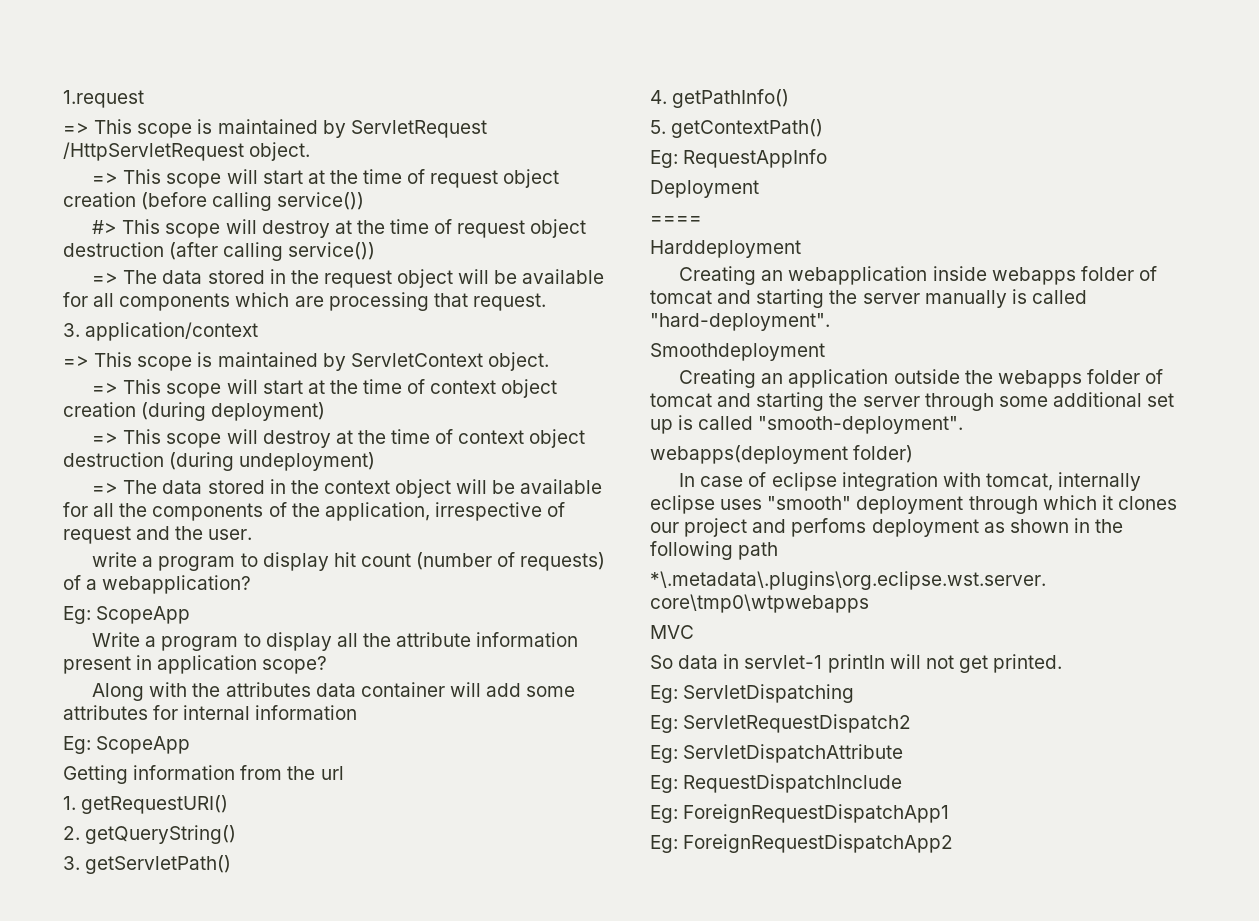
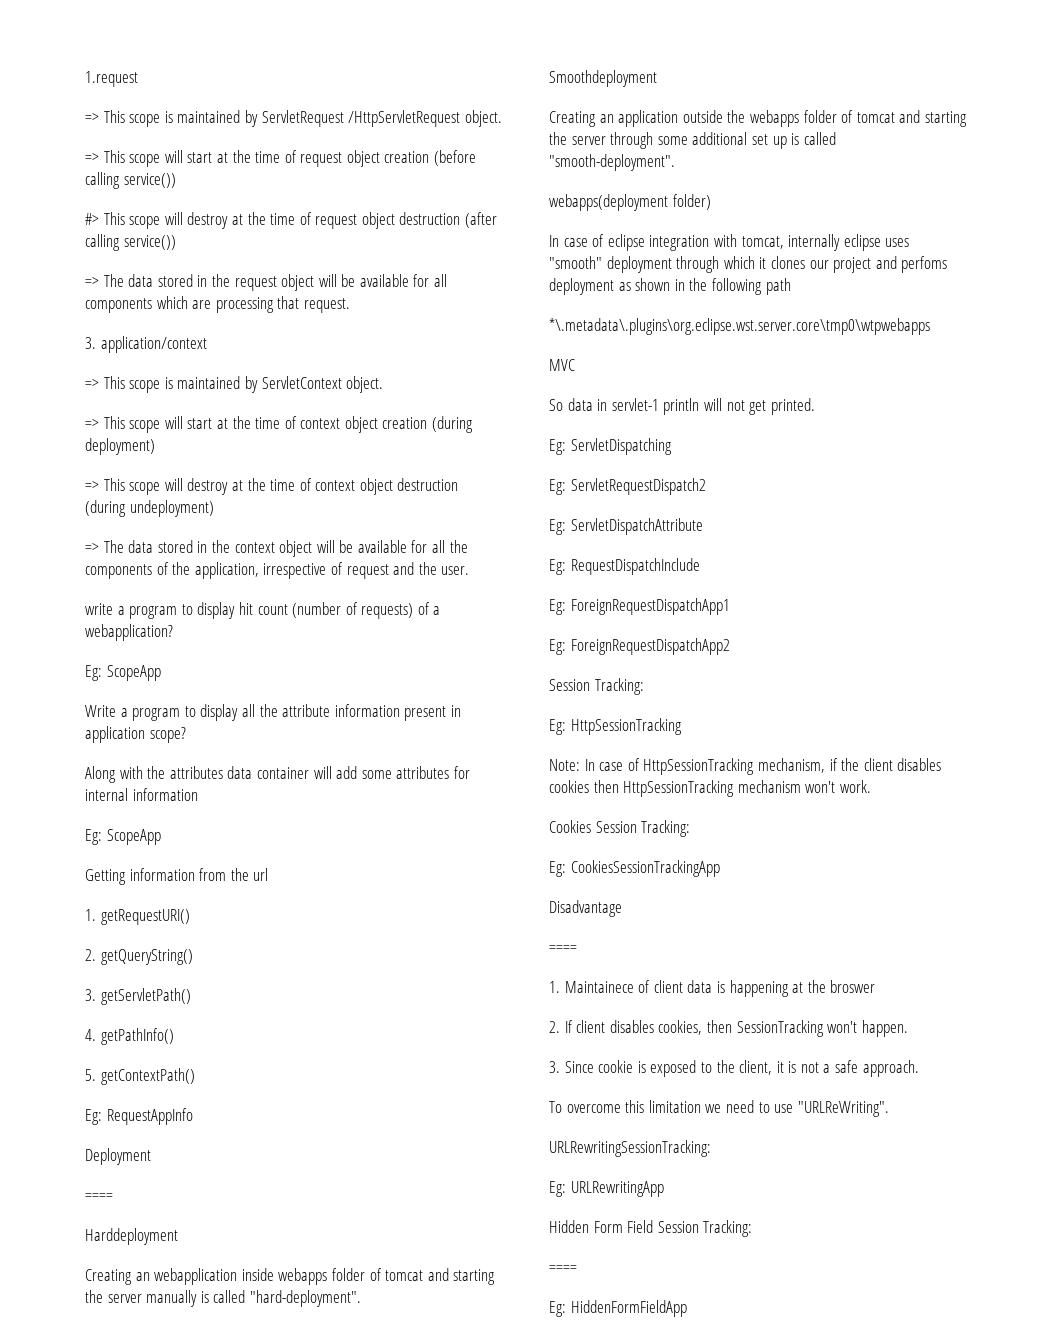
(954, 843) none -> [549,678,644,695] [549,718,682,735] [549,758,942,775] [549,780,871,797] [549,820,691,837] [549,860,720,877] [549,900,622,917] [549,945,577,953] [549,980,876,997] [549,1020,908,1037] [549,1060,919,1077] [549,1100,889,1117] [549,1140,711,1157] [549,1181,664,1197] [549,1220,753,1237] [549,1265,577,1273] [549,1300,687,1317] // Session Tracking: // Eg: HttpSessionTracking // Note: In case of HttpSessionTracking mechanism, if the client disables cookies then HttpSessionTracking mechanism won't work. // Cookies Session Tracking: // Eg: CookiesSessionTrackingApp // Disadvantage // ==== // 1. Maintainece of client data is happening at the broswer // 2. If client disables cookies, then SessionTracking won't happen. // 3. Since cookie is exposed to the client, it is not a safe approach. // To overcome this limitation we need to use "URLReWriting". // URLRewritingSessionTracking: // Eg: URLRewritingApp // Hidden Form Field Session Tracking: // ==== // Eg: HiddenFormFieldApp

